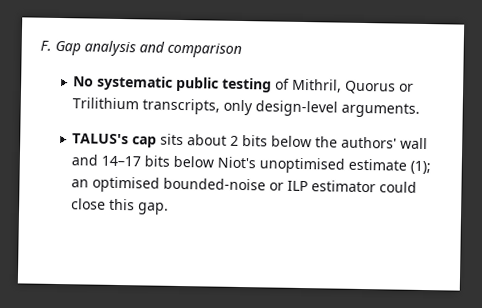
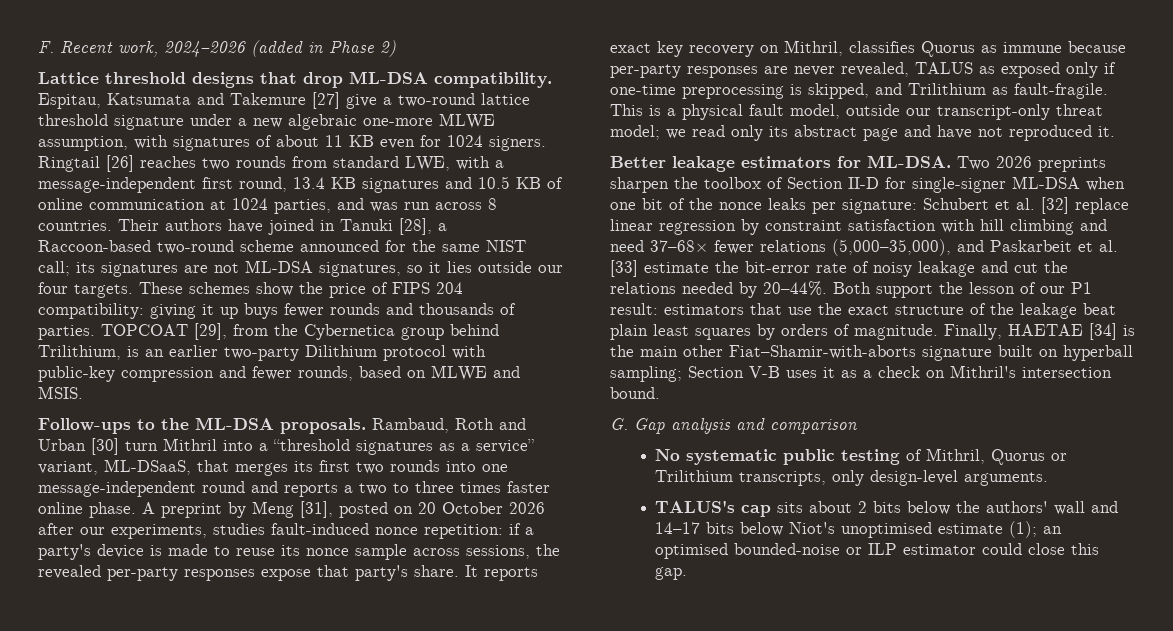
(52, 45) none -> [60,40,396,57] [38,71,552,88] [38,92,530,109] [38,113,495,130] [38,135,546,151] [38,155,504,172] [38,176,563,193] [38,198,497,214] [38,218,447,235] [38,240,526,254] [38,260,563,277] [38,282,463,298] [38,303,516,319] [38,323,499,340] [38,345,486,361] [38,365,520,382] [38,386,83,399] [38,417,526,434] [38,438,534,455] [38,459,508,476] [38,481,550,497] [38,501,545,518] [38,523,534,539] [38,544,560,560] [38,565,538,581] [610,40,1126,57] [610,62,1116,78] [610,83,1108,99] [610,104,1103,120] [610,125,1115,141] [610,155,1106,172] [610,176,1125,193] [610,197,1129,214] [610,219,1107,235] [610,239,1118,256] [610,260,1068,277] [610,281,1092,298] [610,303,1116,319] [610,323,1135,340] [610,345,1133,361] [610,365,1112,382] [610,387,660,399] [610,418,628,430] Recent work, 2024–2026 (added in Phase 2) // Lattice threshold designs that drop ML-DSA compatibility. Espitau, Katsumata and Takemure [27] give a two-round lattice threshold signature under a new algebraic one-more MLWE assumption, with signatures of about 11 KB even for 1024 signers. Ringtail [26] reaches two rounds from standard LWE, with a message-independent first round, 13.4 KB signatures and 10.5 KB of online communication at 1024 parties, and was run across 8 countries. Their authors have joined in Tanuki [28], a Raccoon-based two-round scheme announced for the same NIST call; its signatures are not ML-DSA signatures, so it lies outside our four targets. These schemes show the price of FIPS 204 compatibility: giving it up buys fewer rounds and thousands of parties. TOPCOAT [29], from the Cybernetica group behind Trilithium, is an earlier two-party Dilithium protocol with public-key compression and fewer rounds, based on MLWE and MSIS. // Follow-ups to the ML-DSA proposals. Rambaud, Roth and Urban [30] turn Mithril into a “threshold signatures as a service” variant, ML-DSaaS, that merges its first two rounds into one message-independent round and reports a two to three times faster online phase. A preprint by Meng [31], posted on 20 October 2026 after our experiments, studies fault-induced nonce repetition: if a party's device is made to reuse its nonce sample across sessions, the revealed per-party responses expose that party's share. It reports exact key recovery on Mithril, classifies Quorus as immune because per-party responses are never revealed, TALUS as exposed only if one-time preprocessing is skipped, and Trilithium as fault-fragile. This is a physical fault model, outside our transcript-only threat model; we read only its abstract page and have not reproduced it. // Better leakage estimators for ML-DSA. Two 2026 preprints sharpen the toolbox of Section II-D for single-signer ML-DSA when one bit of the nonce leaks per signature: Schubert et al. [32] replace linear regression by constraint satisfaction with hill climbing and need 37–68× fewer relations (5,000–35,000), and Paskarbeit et al. [33] estimate the bit-error rate of noisy leakage and cut the relations needed by 20–44%. Both support the lesson of our P1 result: estimators that use the exact structure of the leakage beat plain least squares by orders of magnitude. Finally, HAETAE [34] is the main other Fiat–Shamir-with-aborts signature built on hyperball sampling; Section V-B uses it as a check on Mithril's intersection bound. // G.

